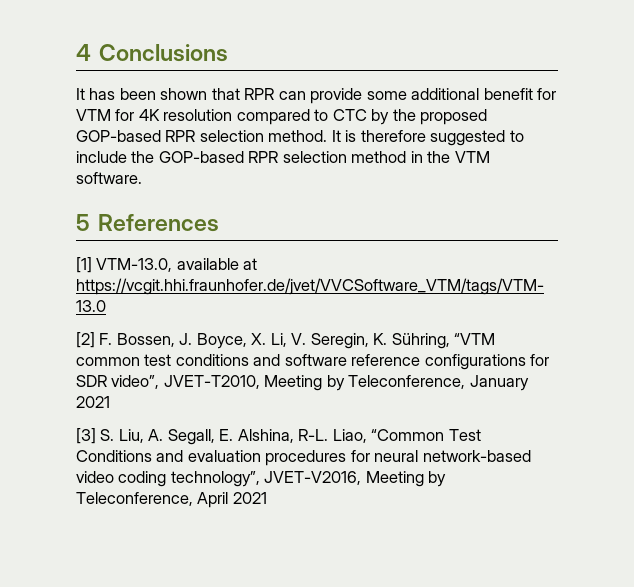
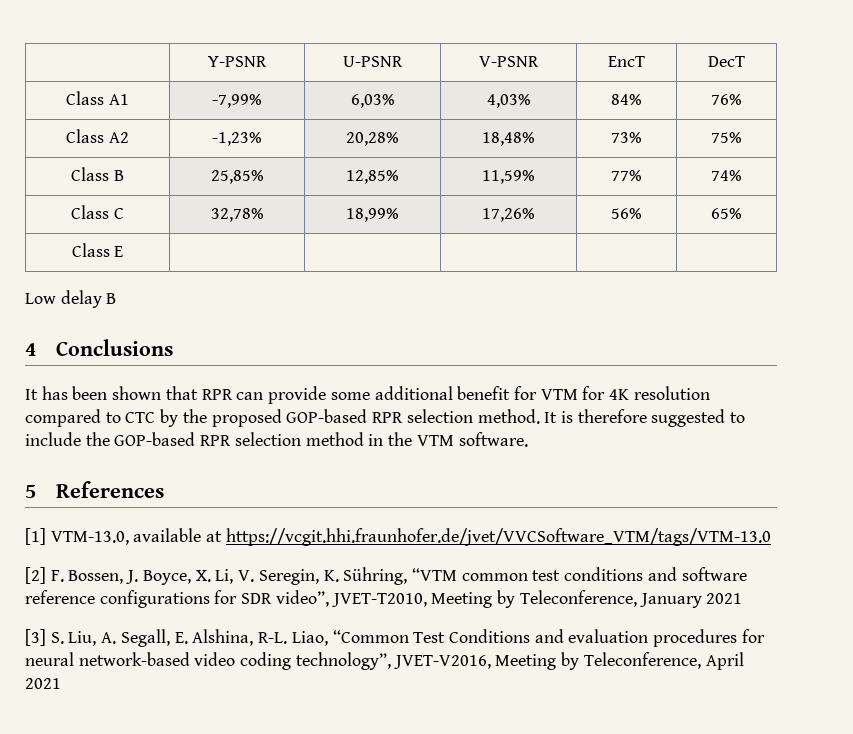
(76, 52) none -> [208,56,267,67] [343,56,403,67] [479,56,539,67] [608,56,645,67] [708,56,745,67] [66,91,129,105] [212,94,262,108] [350,94,395,108] [486,94,531,108] [611,94,642,105] [711,94,742,105] [66,129,129,143] [212,132,262,146] [346,132,399,146] [482,132,535,146] [611,132,642,143] [711,132,742,143] [71,167,124,181] [210,170,264,184] [346,170,399,184] [482,170,535,184] [611,170,642,181] [711,170,742,181] [71,205,124,219] [210,208,264,222] [346,208,399,222] [482,208,535,222] [611,208,642,219] [711,208,742,219] [71,243,124,257] [25,290,117,308] | Y-PSNR | U-PSNR | V-PSNR | EncT | DecT // Class A1 | -7,99% | 6,03% | 4,03% | 84% | 76% // Class A2 | -1,23% | 20,28% | 18,48% | 73% | 75% // Class B | 25,85% | 12,85% | 11,59% | 77% | 74% // Class C | 32,78% | 18,99% | 17,26% | 56% | 65% // Class E | | | | | // Low delay B //

